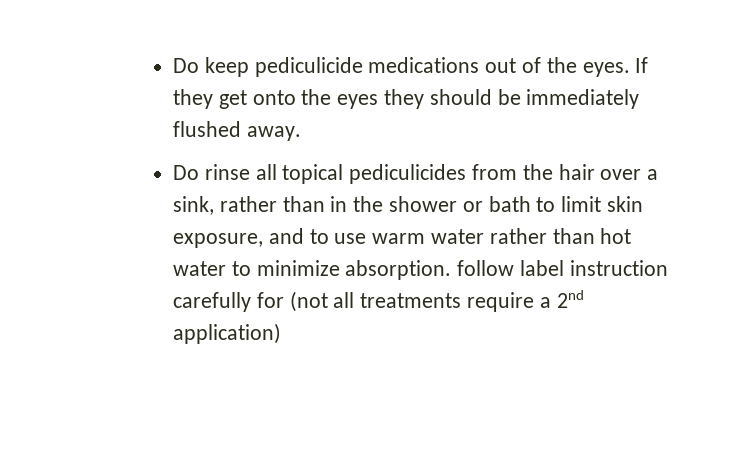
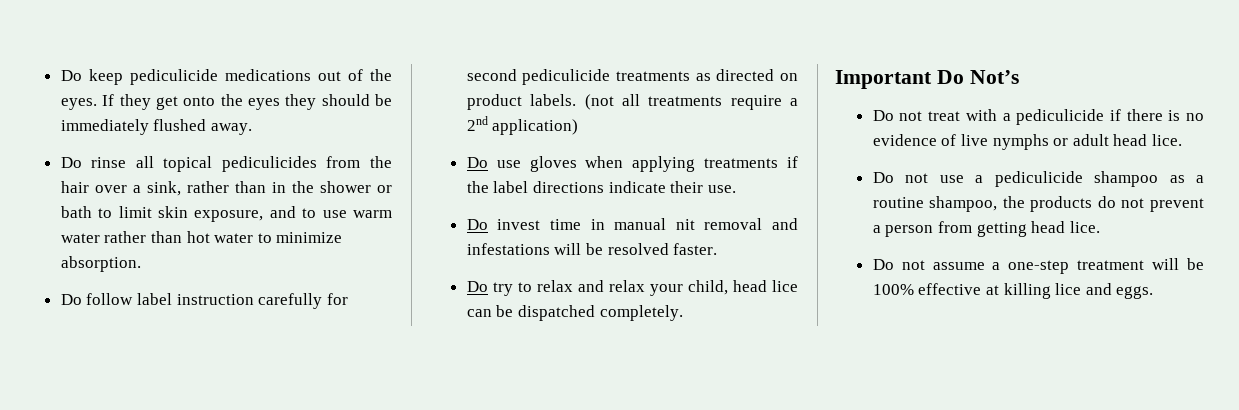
(452, 270) none -> [60,294,82,305] // Do
(284, 300) none -> [466,69,798,85] [466,94,577,110] second pediculicide treatments as directed on product labels.
(282, 333) none -> [466,156,798,172] [466,181,736,193] [466,218,798,230] [466,243,718,255] [466,280,798,296] [466,305,683,321] [835,70,1019,89] [872,109,1204,125] [872,134,1182,150] [872,171,1204,187] [872,196,1204,212] [872,221,1100,237] [872,258,1204,274] [872,283,1154,299] // Do use gloves when applying treatments if the label directions indicate their use. // Do invest time in manual nit removal and infestations will be resolved faster. // Do try to relax and relax your child, head lice can be dispatched completely. // Important Do Not’s // Do not treat with a pediculicide if there is no evidence of live nymphs or adult head lice. // Do not use a pediculicide shampoo as a routine shampoo, the products do not prevent a person from getting head lice. // Do not assume a one-step treatment will be 100% effective at killing lice and eggs.

